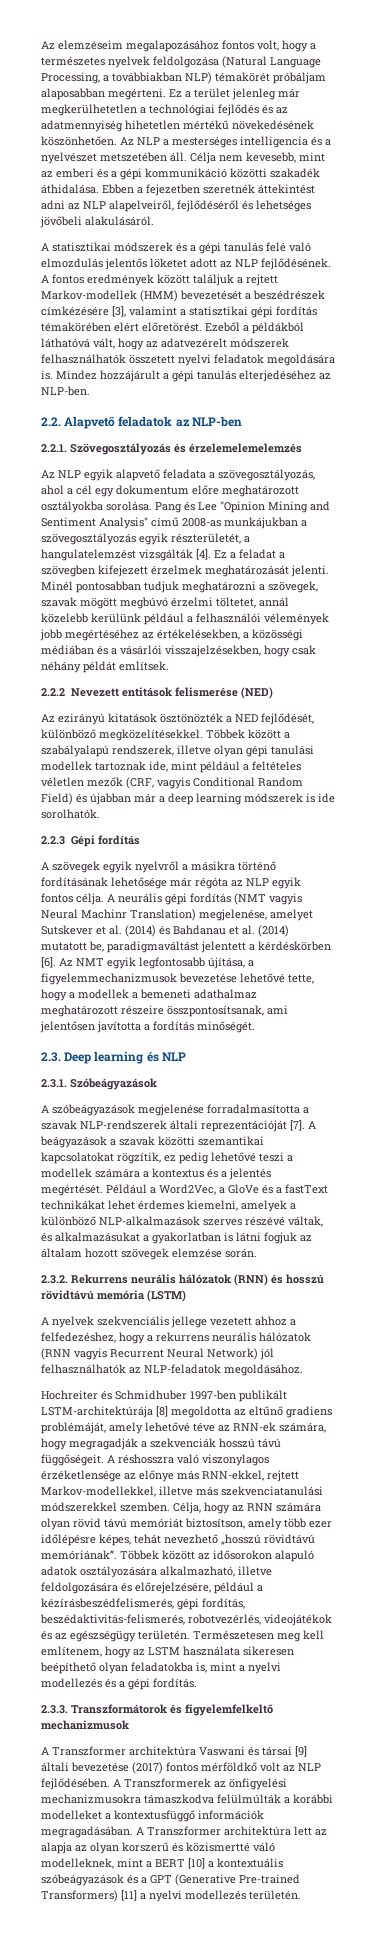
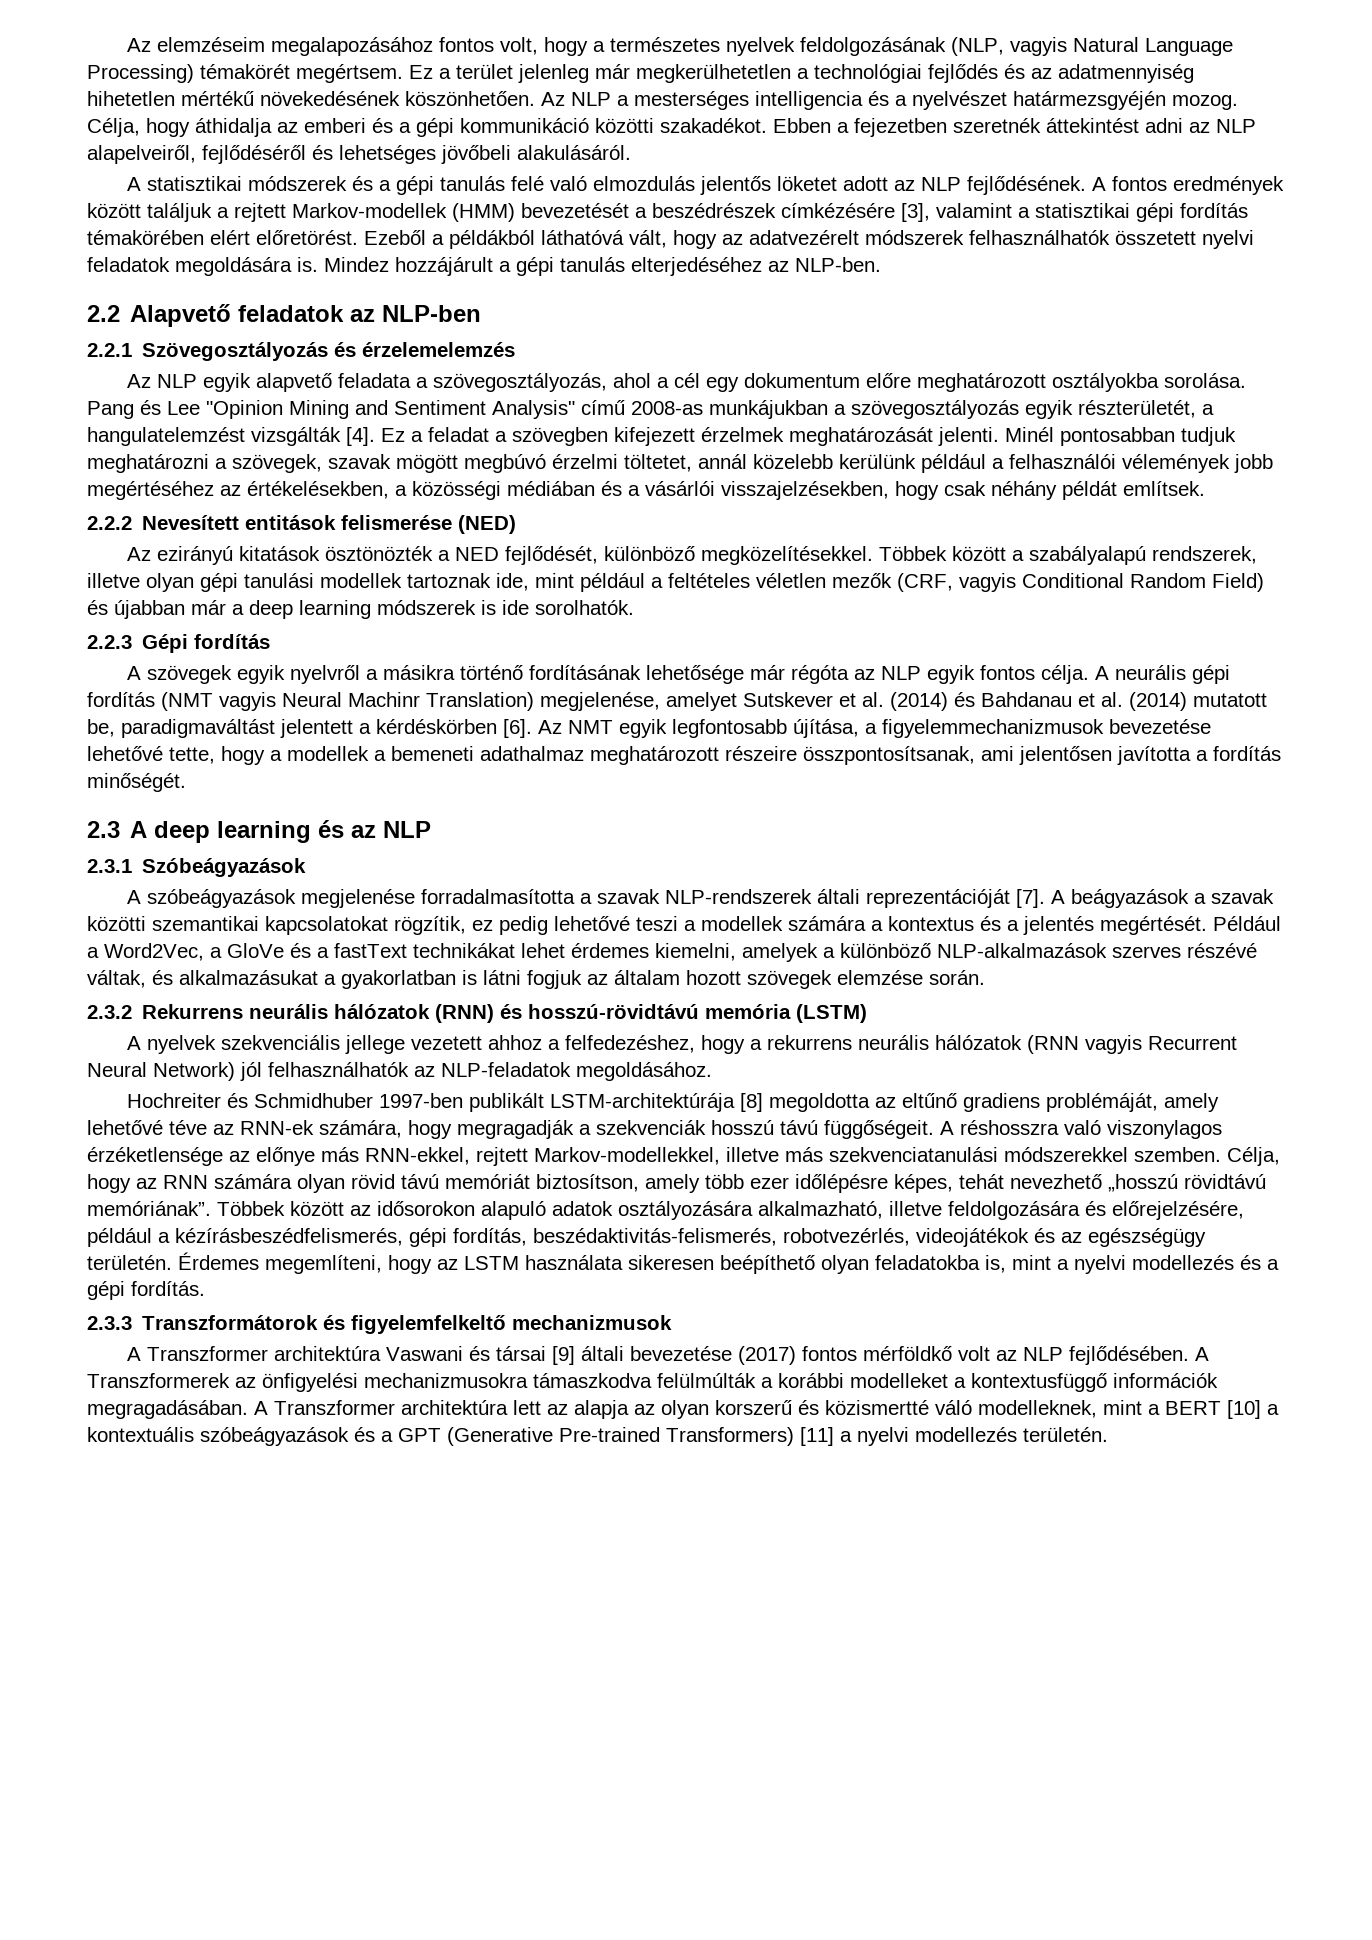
[153,56,321,68] [41,72,326,84] [41,88,166,100] feldolgozása (Natural Language Processing, a továbbiakban NLP) témakörét próbáljam alaposabban megérteni. -> [799,37,1233,56] [87,64,403,83] feldolgozásának (NLP, vagyis Natural Language Processing) témakörét megértsem.
[100,152,325,164] metszetében áll. Célja nem kevesebb, mint -> [1013,91,1238,110] [87,118,272,137] határmezsgyéjén mozog. Célja, hogy áthidalja
[270,168,320,178] [41,184,99,194] szakadék áthidalása. -> [660,118,767,133] szakadékot.
[41,417,61,426] 2.2. -> [87,305,120,322] 2.2
[41,444,67,452] 2.2.1. -> [87,343,132,357] 2.2.1
[189,443,302,453] érzelemelemelemzés -> [362,342,516,357] érzelemelemzés
[70,688,119,697] Nevezett -> [142,515,240,530] Nevesített
[41,1052,92,1064] 2.3. Deep -> [87,821,211,843] 2.3 A deep
(159, 1057) none -> [351,825,377,838] az
[41,1079,67,1088] 2.3.1. -> [87,859,132,873] 2.3.1
[41,1275,68,1284] 2.3.2. -> [87,1005,132,1019] 2.3.2
[286,1274,324,1284] [41,1290,94,1300] hosszú rövidtávú -> [528,1004,700,1019] hosszú-rövidtávú
[193,1630,324,1642] [41,1646,102,1657] Természetesen meg kell említenem, -> [178,1252,382,1274] Érdemes megemlíteni,
[41,1705,68,1714] 2.3.3. -> [87,1316,132,1330] 2.3.3

